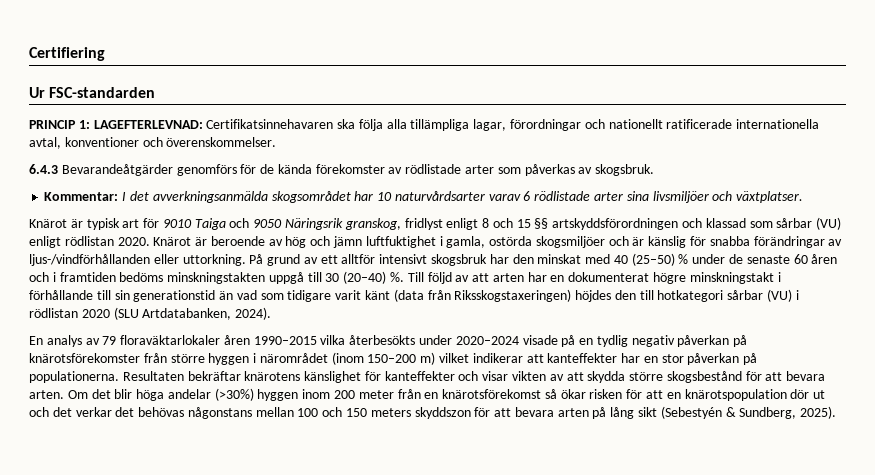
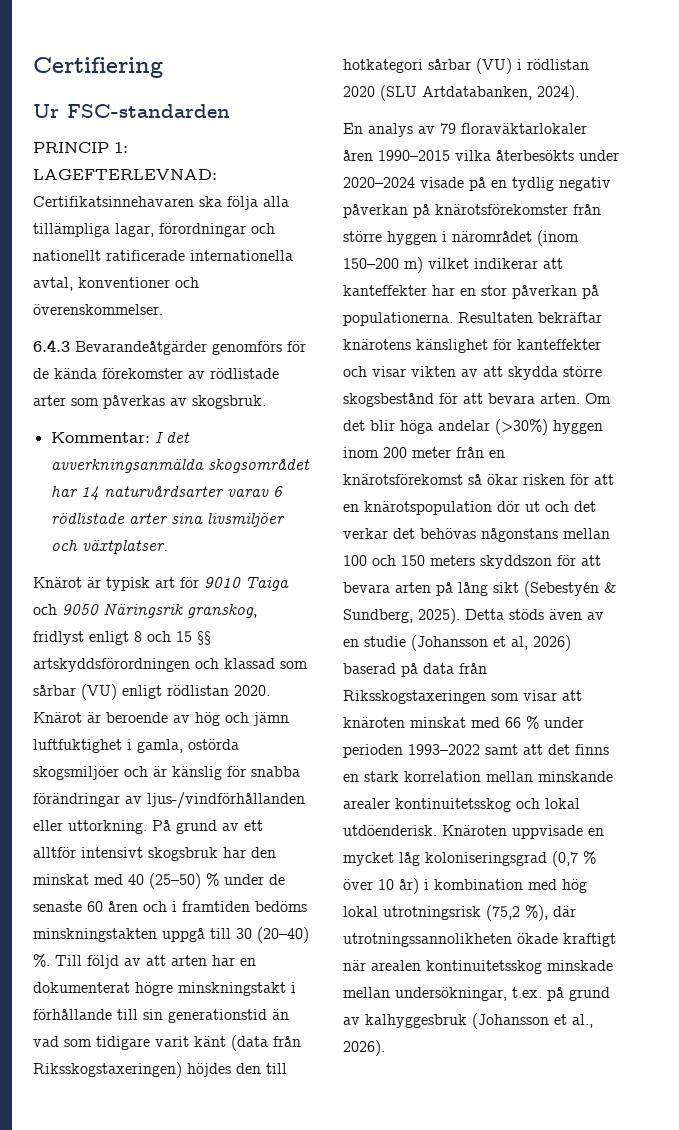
[377,192,393,201] 10 -> [80,486,99,501] 14
(837, 412) none -> [465,609,604,620] [343,635,571,651] [343,663,487,677] [343,690,582,704] [343,716,584,729] [343,744,609,758] [343,771,613,782] [343,798,580,812] [343,825,604,839] [343,851,596,867] [343,878,587,894] [343,905,576,921] [343,933,616,947] [343,960,613,974] [343,987,610,1001] [343,1013,593,1029] [343,1040,385,1056] Detta stöds även av en studie (Johansson et al, 2026) baserad på data från Riksskogstaxeringen som visar att knäroten minskat med 66 % under perioden 1993–2022 samt att det finns en stark korrelation mellan minskande arealer kontinuitetsskog och lokal utdöenderisk. Knäroten uppvisade en mycket låg koloniseringsgrad (0,7 % över 10 år) i kombination med hög lokal utrotningsrisk (75,2 %), där utrotningssannolikheten ökade kraftigt när arealen kontinuitetsskog minskade mellan undersökningar, t.ex. på grund av kalhyggesbruk (Johansson et al., 2026).

